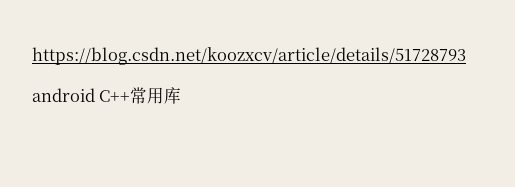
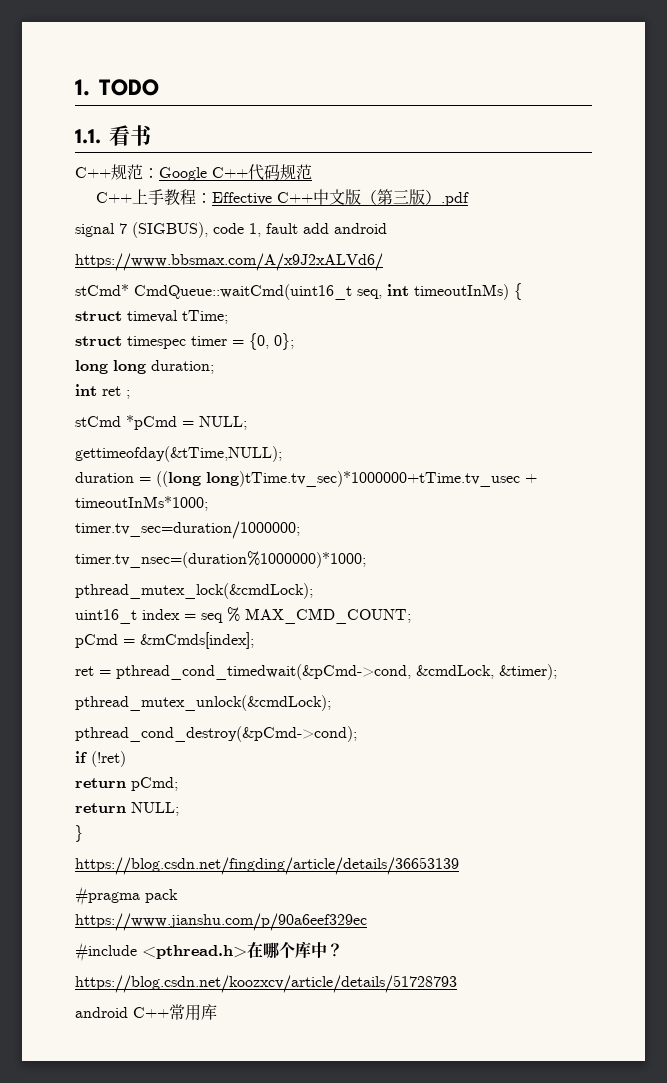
(32, 56) none -> [75,79,159,96] [75,125,152,146] [75,164,312,181] [96,189,470,206] [75,222,387,238] [75,253,383,271] [75,283,522,300] [75,310,228,324] [75,333,294,350] [75,360,214,374] [75,384,130,399] [75,415,247,430] [75,446,282,462] [75,471,537,487] [75,496,208,511] [75,521,300,539] [75,551,366,568] [75,583,313,599] [75,607,411,624] [75,632,254,649] [75,664,557,680] [75,695,331,711] [75,726,357,742] [75,751,126,767] [75,777,178,791] [75,802,179,816] [75,825,83,842] [75,857,459,875] [75,886,178,906] [75,913,367,931] [75,941,343,962] 1. TODO // 1.1.看书 // C++规范：Google C++代码规范 // C++上手教程：Effective C++中文版（第三版）.pdf // signal 7 (SIGBUS), code 1, fault add android // https://www.bbsmax.com/A/x9J2xALVd6/ // stCmd* CmdQueue::waitCmd(uint16_t seq, int timeoutInMs) { // struct timeval tTime; // struct timespec timer = {0, 0}; // long long duration; // int ret ; // stCmd *pCmd = NULL; // gettimeofday(&tTime,NULL); // duration = ((long long)tTime.tv_sec)*1000000+tTime.tv_usec + timeoutInMs*1000; // timer.tv_sec=duration/1000000; // timer.tv_nsec=(duration%1000000)*1000; // pthread_mutex_lock(&cmdLock); // uint16_t index = seq % MAX_CMD_COUNT; // pCmd = &mCmds[index]; // ret = pthread_cond_timedwait(&pCmd->cond, &cmdLock, &timer); // pthread_mutex_unlock(&cmdLock); // pthread_cond_destroy(&pCmd->cond); // if (!ret) // return pCmd; // return NULL; // } // https://blog.csdn.net/fingding/article/details/36653139 // #pragma pack // https://www.jianshu.com/p/90a6eef329ec // #include <pthread.h>在哪个库中？ //

